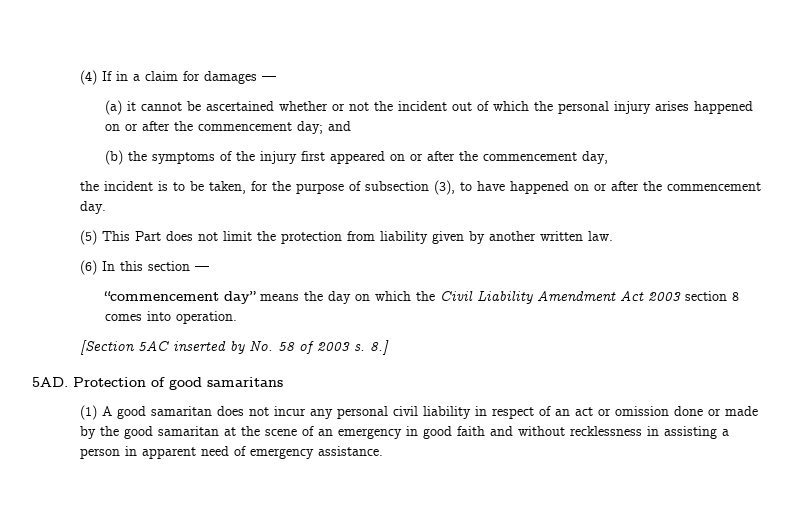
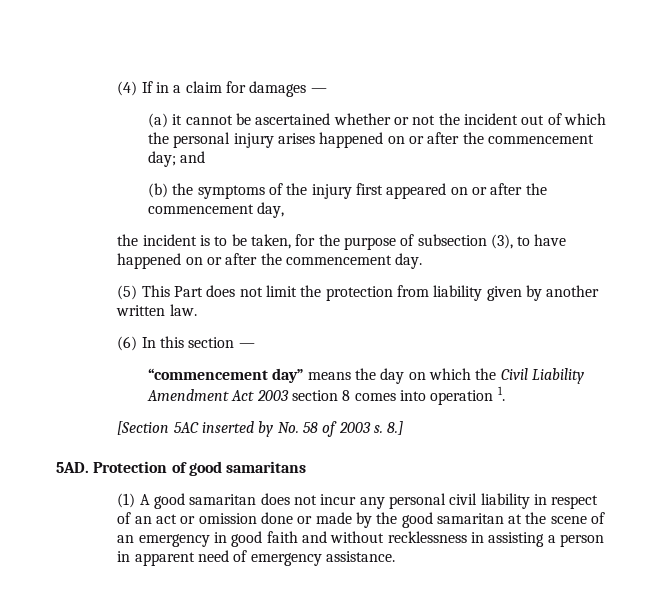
[175,311,237,324] operation. -> [430,386,505,405] operation 1.

